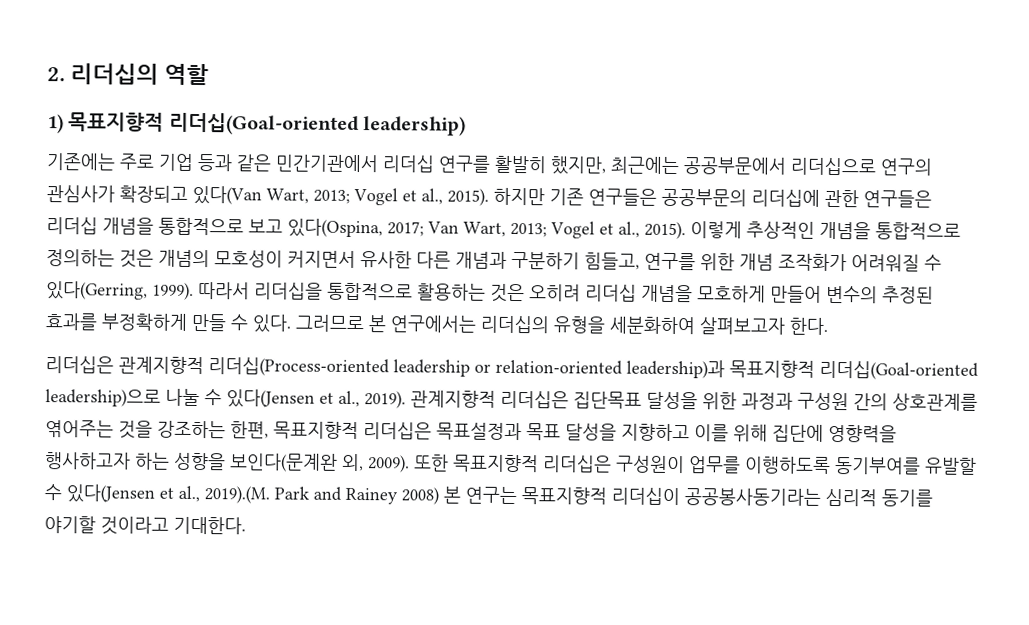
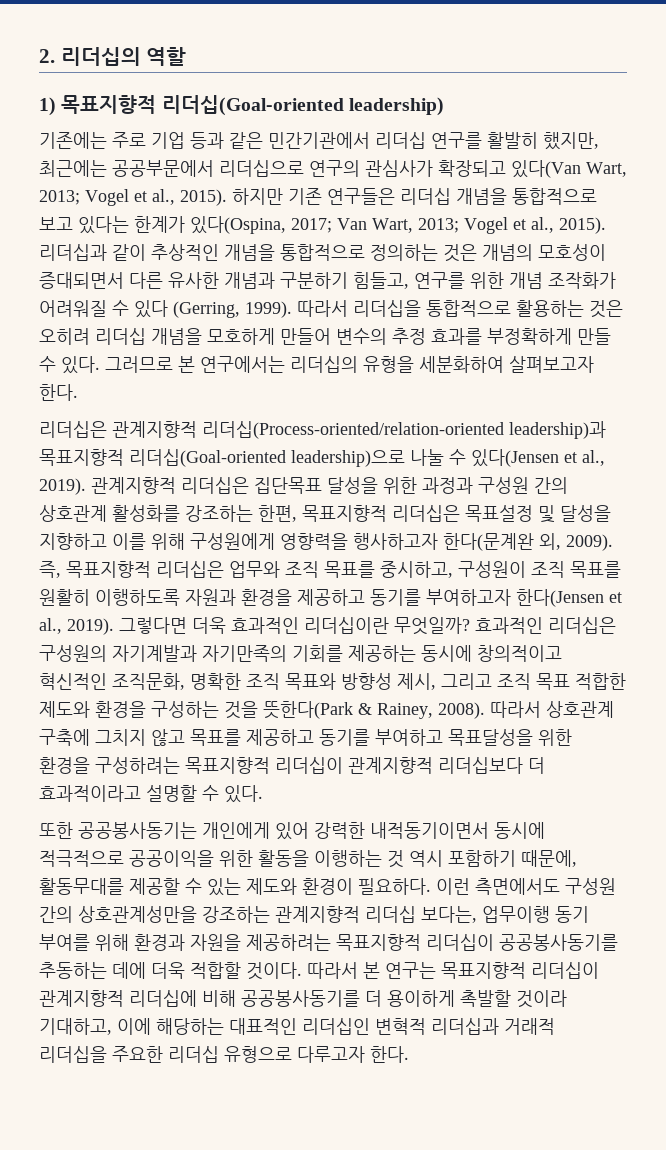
[661,188,932,208] 공공부문의 리더십에 관한 연구들은 -> (395, 196) none
(283, 226) none -> [78,216,185,234] 있다는 한계가
[690,221,742,239] 이렇게 -> [39,244,146,261] 리더십과 같이
[287,250,451,269] 커지면서 유사한 다른 -> [39,272,219,289] 증대되면서 다른 유사한
[46,281,148,300] 있다(Gerring, -> [134,300,240,318] 있다 (Gerring,
[882,286,934,304] 추정된 -> [392,328,426,345] 추정
[208,357,623,377] 리더십(Process-oriented leadership or relation-oriented -> [202,421,504,439] 리더십(Process-oriented/relation-oriented
[892,393,978,411] [45,420,153,439] 상호관계를 엮어주는 것을 -> [39,505,180,522] 상호관계 활성화를
[436,422,561,441] 목표설정과 목표 -> [465,505,555,523] 목표설정 및
[772,424,824,442] 집단에 -> [190,533,275,550] 구성원에게
[135,452,338,472] 하는 성향을 보인다(문계완 -> [443,533,534,551] 한다(문계완
[413,454,977,475] [44,484,933,507] [44,516,246,535] 또한 목표지향적 리더십은 구성원이 업무를 이행하도록 동기부여를 유발할 수 있다(Jensen et al., 2019).(M. Park and Rainey 2008) 본 연구는 목표지향적 리더십이 공공봉사동기라는 심리적 동기를 야기할 것이라고 기대한다. -> [39,561,621,578] [39,589,622,607] [39,617,616,635] [39,645,562,662] [39,673,626,690] [39,701,614,719] [39,729,572,746] [39,757,545,774] [39,785,263,803] [39,822,545,840] [39,850,577,868] [39,878,616,896] [39,906,589,923] [39,934,618,951] [39,962,599,980] [39,990,567,1008] [39,1018,555,1035] [39,1046,409,1063] 즉, 목표지향적 리더십은 업무와 조직 목표를 중시하고, 구성원이 조직 목표를 원활히 이행하도록 자원과 환경을 제공하고 동기를 부여하고자 한다(Jensen et al., 2019). 그렇다면 더욱 효과적인 리더십이란 무엇일까? 효과적인 리더십은 구성원의 자기계발과 자기만족의 기회를 제공하는 동시에 창의적이고 혁신적인 조직문화, 명확한 조직 목표와 방향성 제시, 그리고 조직 목표 적합한 제도와 환경을 구성하는 것을 뜻한다(Park & Rainey, 2008). 따라서 상호관계 구축에 그치지 않고 목표를 제공하고 동기를 부여하고 목표달성을 위한 환경을 구성하려는 목표지향적 리더십이 관계지향적 리더십보다 더 효과적이라고 설명할 수 있다. // 또한 공공봉사동기는 개인에게 있어 강력한 내적동기이면서 동시에 적극적으로 공공이익을 위한 활동을 이행하는 것 역시 포함하기 때문에, 활동무대를 제공할 수 있는 제도와 환경이 필요하다. 이런 측면에서도 구성원 간의 상호관계성만을 강조하는 관계지향적 리더십 보다는, 업무이행 동기 부여를 위해 환경과 자원을 제공하려는 목표지향적 리더십이 공공봉사동기를 추동하는 데에 더욱 적합할 것이다. 따라서 본 연구는 목표지향적 리더십이 관계지향적 리더십에 비해 공공봉사동기를 더 용이하게 촉발할 것이라 기대하고, 이에 해당하는 대표적인 리더십인 변혁적 리더십과 거래적 리더십을 주요한 리더십 유형으로 다루고자 한다.

